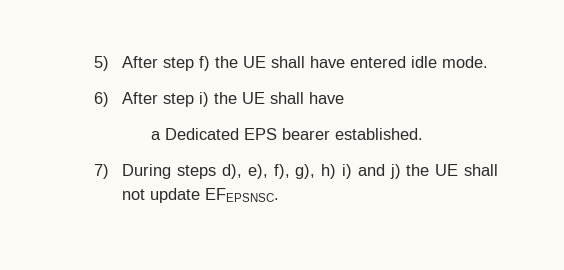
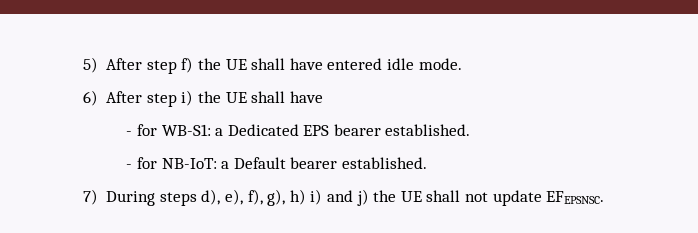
(345, 98) none -> [126,124,211,136] - for WB-S1:
(423, 134) none -> [126,157,427,169] // - for NB-IoT: a Default bearer established.

